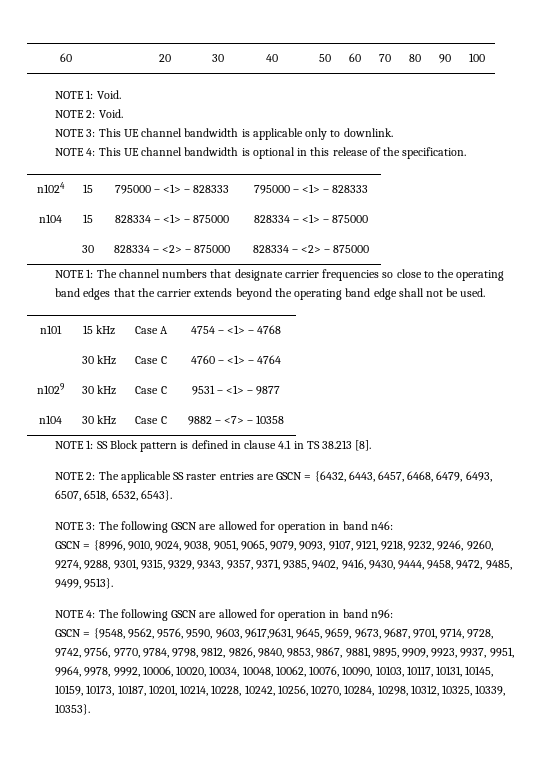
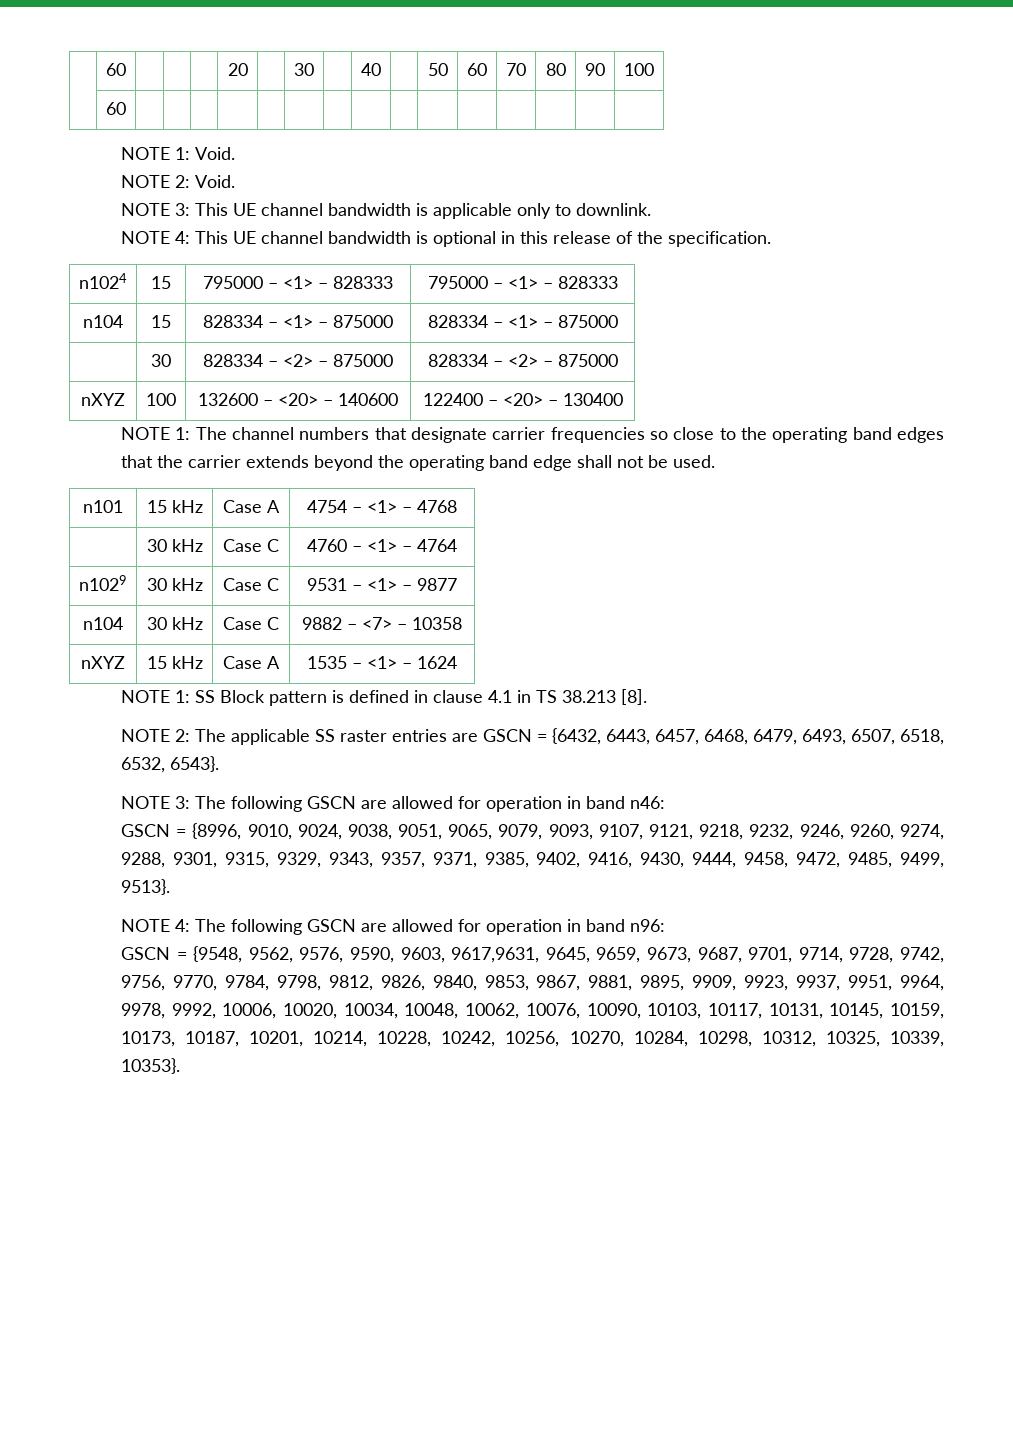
(485, 57) none -> [106,102,126,115] // | 60 | | | | | | | | | | | | | | |
(370, 249) none -> [81,393,125,406] [146,393,176,406] [198,393,398,406] [422,393,623,406] // nXYZ | 100 | 132600 – <20> – 140600 | 122400 – <20> – 130400
(285, 419) none -> [81,656,125,669] [146,656,203,669] [223,656,280,669] [307,656,457,669] // nXYZ | 15 kHz | Case A | 1535 – <1> – 1624

